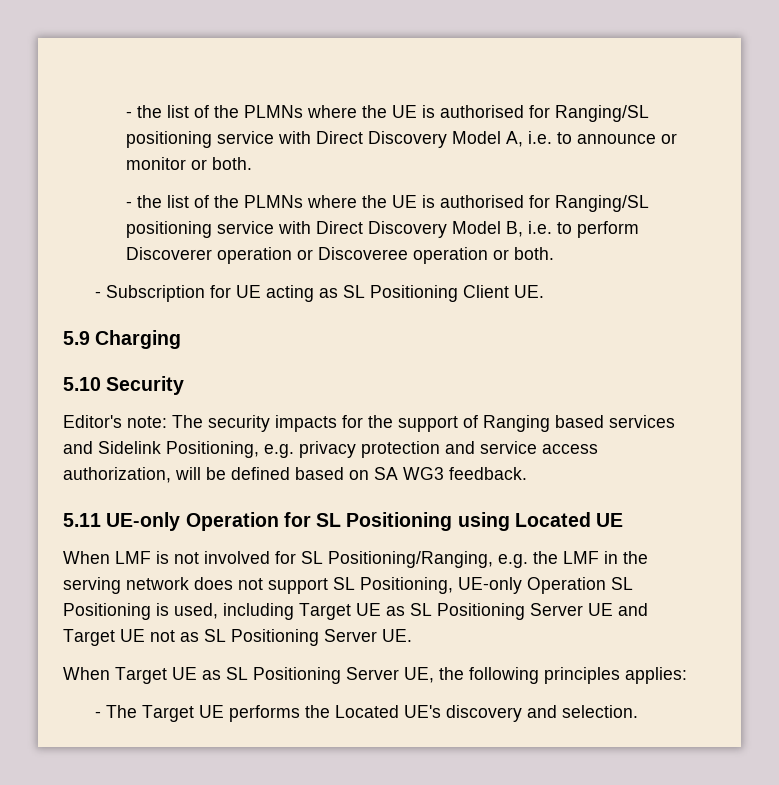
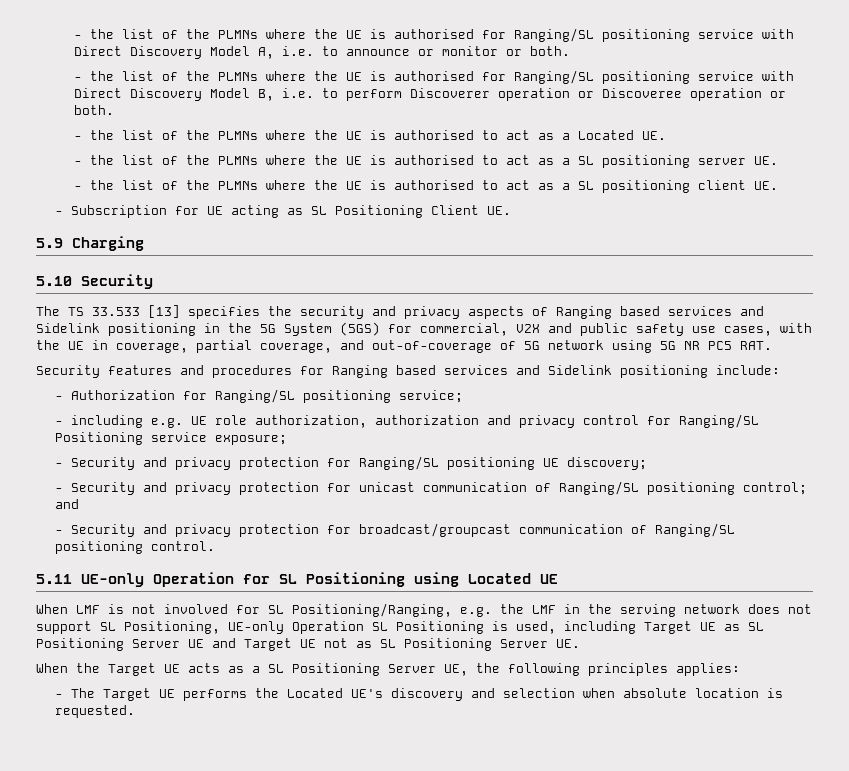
(555, 253) none -> [74,130,667,140] [74,155,779,168] [74,180,779,193] // - the list of the PLMNs where the UE is authorised to act as a Located UE. // - the list of the PLMNs where the UE is authorised to act as a SL positioning server UE. // - the list of the PLMNs where the UE is authorised to act as a SL positioning client UE.
[63,415,458,432] Editor's note: The security impacts for the support -> [36,305,524,319] The TS 33.533 [13] specifies the security and privacy aspects
[166,441,598,458] [63,467,527,483] Positioning, e.g. privacy protection and service access authorization, will be defined based on SA WG3 feedback. -> [108,322,812,336] [36,340,772,353] [36,365,780,378] [55,389,464,403] [55,414,760,428] [55,432,288,445] [55,456,648,470] [55,481,808,495] [55,499,80,509] [55,523,736,537] [55,541,216,554] positioning in the 5G System (5GS) for commercial, V2X and public safety use cases, with the UE in coverage, partial coverage, and out-of-coverage of 5G network using 5G NR PC5 RAT. // Security features and procedures for Ranging based services and Sidelink positioning include: // - Authorization for Ranging/SL positioning service; // - including e.g. UE role authorization, authorization and privacy control for Ranging/SL Positioning service exposure; // - Security and privacy protection for Ranging/SL positioning UE discovery; // - Security and privacy protection for unicast communication of Ranging/SL positioning control; and // - Security and privacy protection for broadcast/groupcast communication of Ranging/SL positioning control.
[115,667,221,684] Target UE as -> [76,663,260,676] the Target UE acts as a
[561,705,638,718] selection. -> [503,688,784,698] [55,705,136,718] selection when absolute location is requested.

